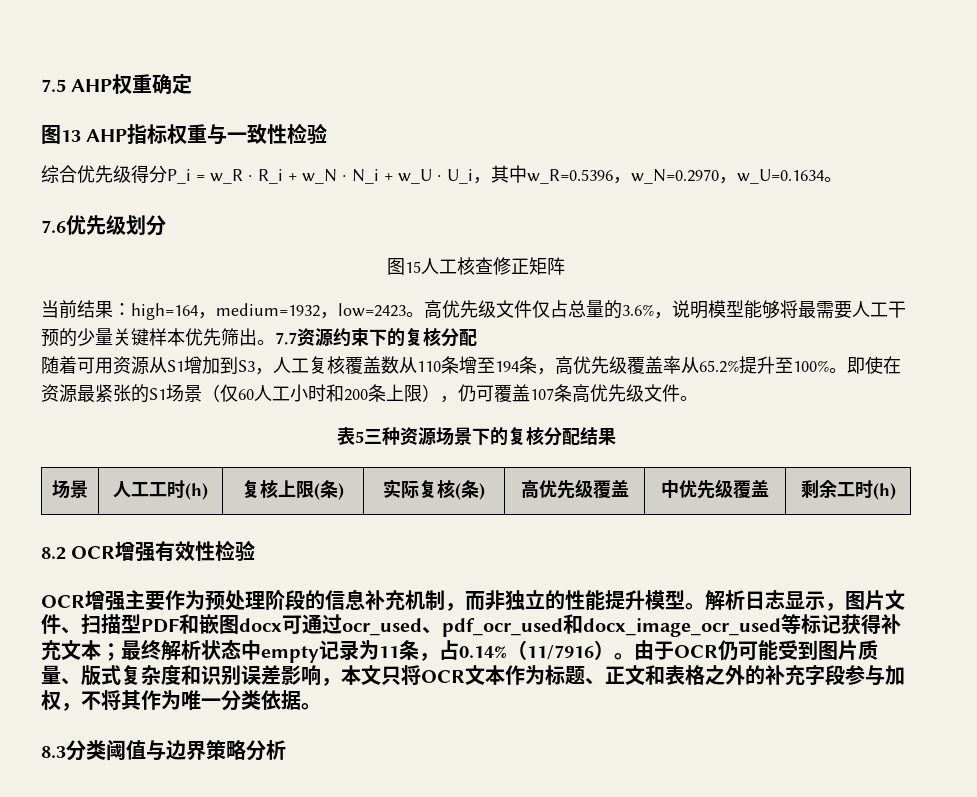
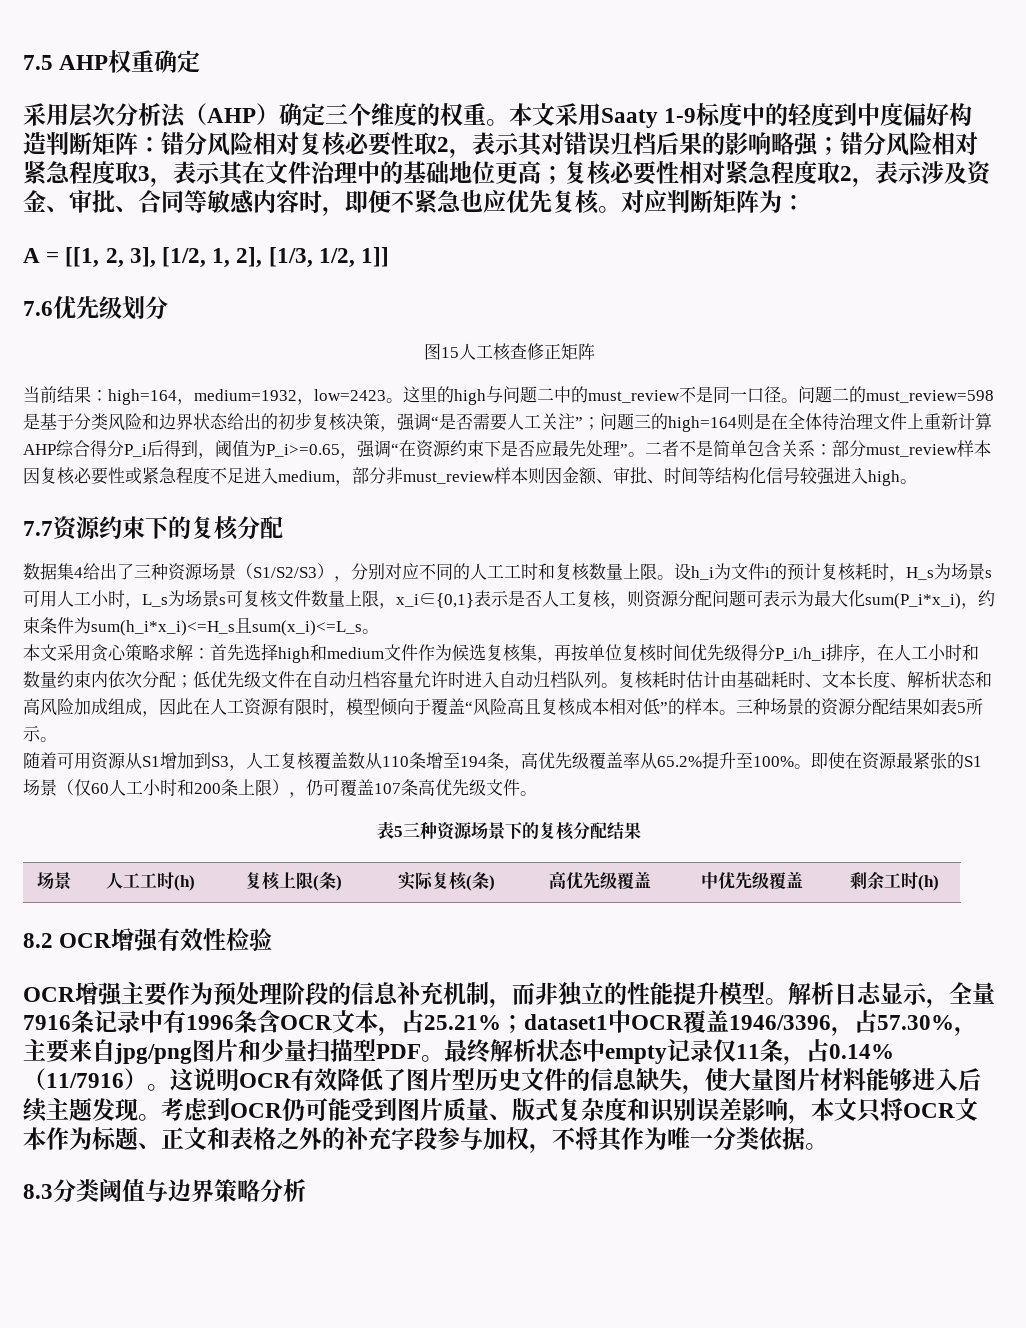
[41,123,328,145] [41,165,842,184] 图13 AHP指标权重与一致性检验 // 综合优先级得分P_i = w_R · R_i + w_N · N_i + w_U · U_i，其中w_R=0.5396，w_N=0.2970，w_U=0.1634。 -> [23,103,973,128] [23,132,978,158] [23,161,993,187] [23,190,805,216] [23,247,390,268] 采用层次分析法（AHP）确定三个维度的权重。本文采用Saaty 1-9标度中的轻度到中度偏好构造判断矩阵：错分风险相对复核必要性取2，表示其对错误归档后果的影响略强；错分风险相对紧急程度取3，表示其在文件治理中的基础地位更高；复核必要性相对紧急程度取2，表示涉及资金、审批、合同等敏感内容时，即便不紧急也应优先复核。对应判断矩阵为： // A = [[1, 2, 3], [1/2, 1, 2], [1/3, 1/2, 1]]
[424,300,906,319] [41,328,275,347] 高优先级文件仅占总量的3.6%，说明模型能够将最需要人工干预的少量关键样本优先筛出。 -> [403,386,994,405] [23,412,992,432] [23,440,991,459] [23,467,917,486] 这里的high与问题二中的must_review不是同一口径。问题二的must_review=598是基于分类风险和边界状态给出的初步复核决策，强调“是否需要人工关注”；问题三的high=164则是在全体待治理文件上重新计算AHP综合得分P_i后得到，阈值为P_i>=0.65，强调“在资源约束下是否应最先处理”。二者不是简单包含关系：部分must_review样本因复核必要性或紧急程度不足进入medium，部分非must_review样本则因金额、审批、时间等结构化信号较强进入high。 //
(477, 337) none -> [23,563,992,582] [23,590,995,609] [23,617,379,636] [23,643,979,663] [23,671,992,689] [23,698,983,717] [23,725,57,742] // 数据集4给出了三种资源场景（S1/S2/S3），分别对应不同的人工工时和复核数量上限。设h_i为文件i的预计复核耗时，H_s为场景s可用人工小时，L_s为场景s可复核文件数量上限，x_i∈{0,1}表示是否人工复核，则资源分配问题可表示为最大化sum(P_i*x_i)，约束条件为sum(h_i*x_i)<=H_s且sum(x_i)<=L_s。 // 本文采用贪心策略求解：首先选择high和medium文件作为候选复核集，再按单位复核时间优先级得分P_i/h_i排序，在人工小时和数量约束内依次分配；低优先级文件在自动归档容量允许时进入自动归档队列。复核耗时估计由基础耗时、文本长度、解析状态和高风险加成组成，因此在人工资源有限时，模型倾向于覆盖“风险高且复核成本相对低”的样本。三种场景的资源分配结果如表5所示。
[845,590,905,610] [41,614,901,637] [41,640,121,661] 图片文件、扫描型PDF和嵌图docx可通过ocr_used、pdf_ocr_used和docx_image_ocr_used等标记获得补充文本； -> [949,982,995,1004] [23,1010,977,1036] [23,1039,444,1064] 全量7916条记录中有1996条含OCR文本，占25.21%；dataset1中OCR覆盖1946/3396，占57.30%，主要来自jpg/png图片和少量扫描型PDF。
[359,640,379,660] 为 -> [713,1039,736,1062] 仅
[634,640,674,660] 由于 -> [170,1068,981,1094] [23,1097,230,1122] 这说明OCR有效降低了图片型历史文件的信息缺失，使大量图片材料能够进入后续主题发现。考虑到

